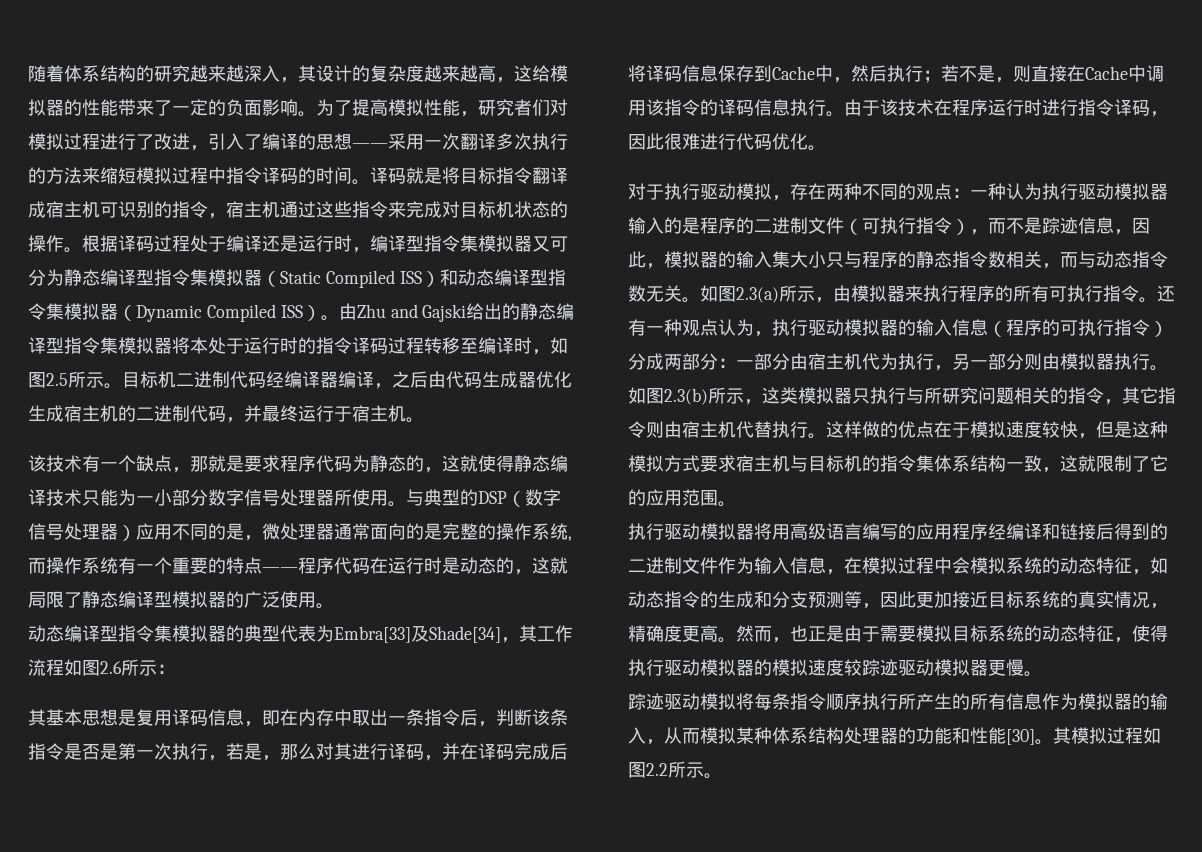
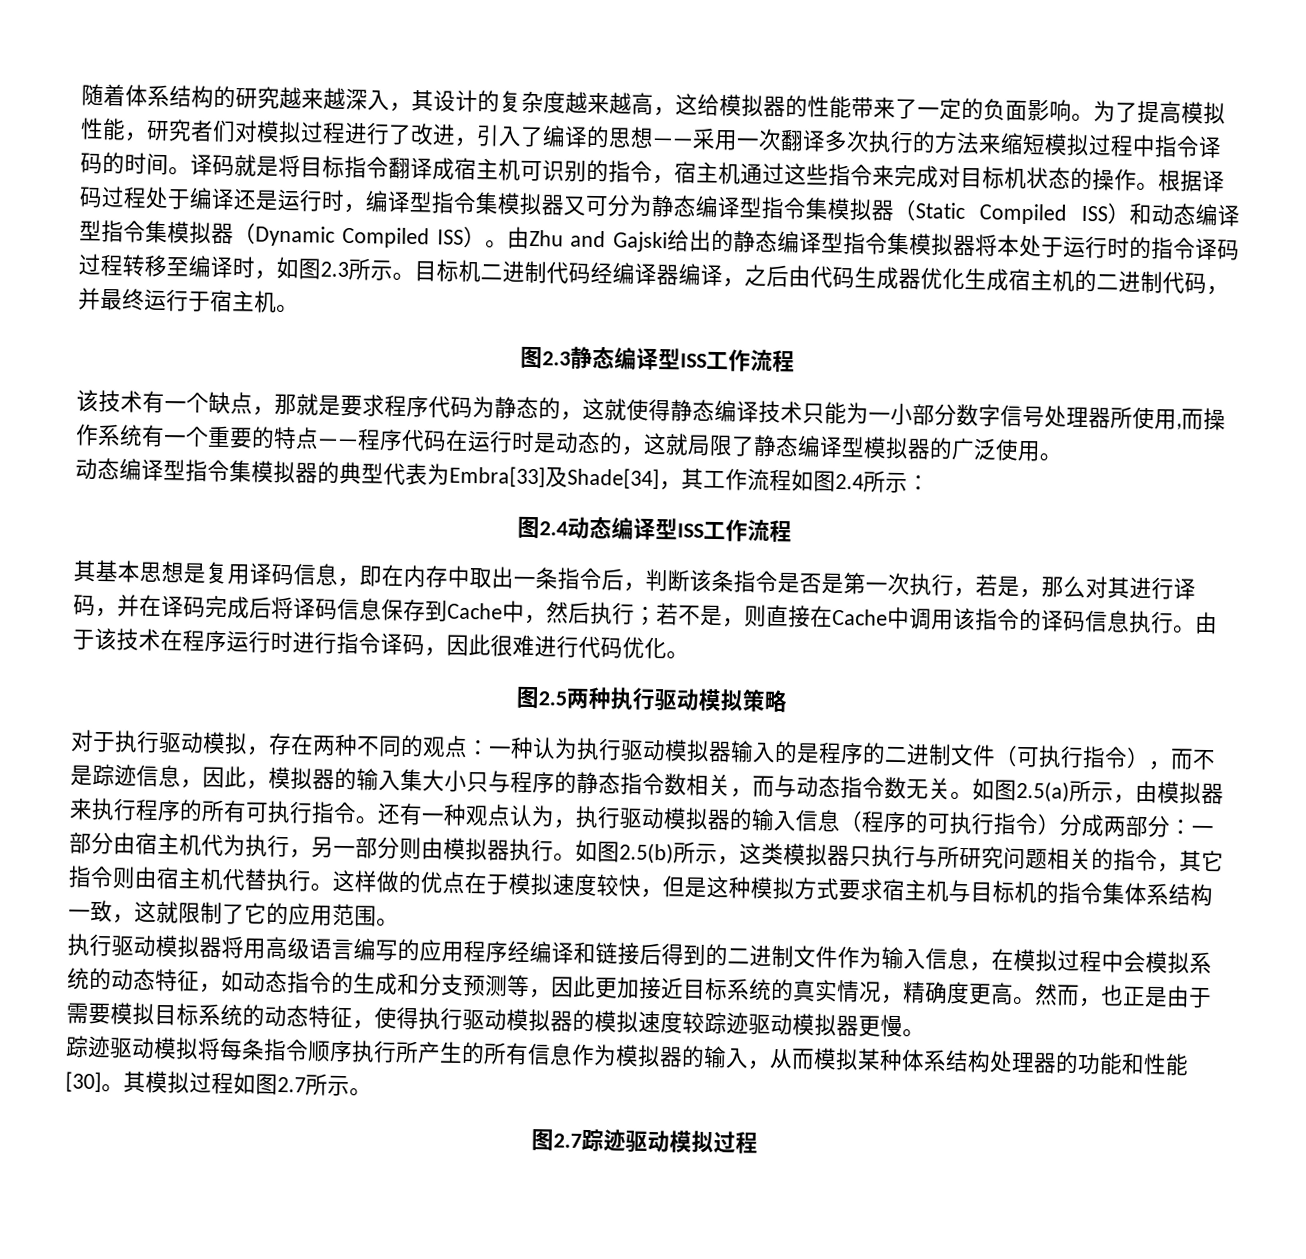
[46,373,68,386] 2.5 -> [320,261,349,278] 2.3
(424, 420) none -> [520,345,795,373] // 图2.3静态编译型ISS工作流程
[388,489,561,507] [28,523,568,541] 。与典型的DSP（数字信号处理器）应用不同的是，微处理器通常面向的是完整的操作系统 -> (1177, 419) none
[100,661,122,674] 2.6 -> [835,473,864,490] 2.4
(175, 669) none -> [517,515,792,543] // 图2.4动态编译型ISS工作流程
(826, 148) none -> [516,686,788,713] // 图2.5两种执行驱动模拟策略
[736,287,779,303] 2.3(a) -> [1016,780,1070,803] 2.5(a)
[664,388,708,405] 2.3(b) -> [619,842,674,865] 2.5(b)
[646,761,722,779] 2.2所示。 -> [277,1073,372,1097] [531,1128,758,1154] 2.7所示。 // 图2.7踪迹驱动模拟过程

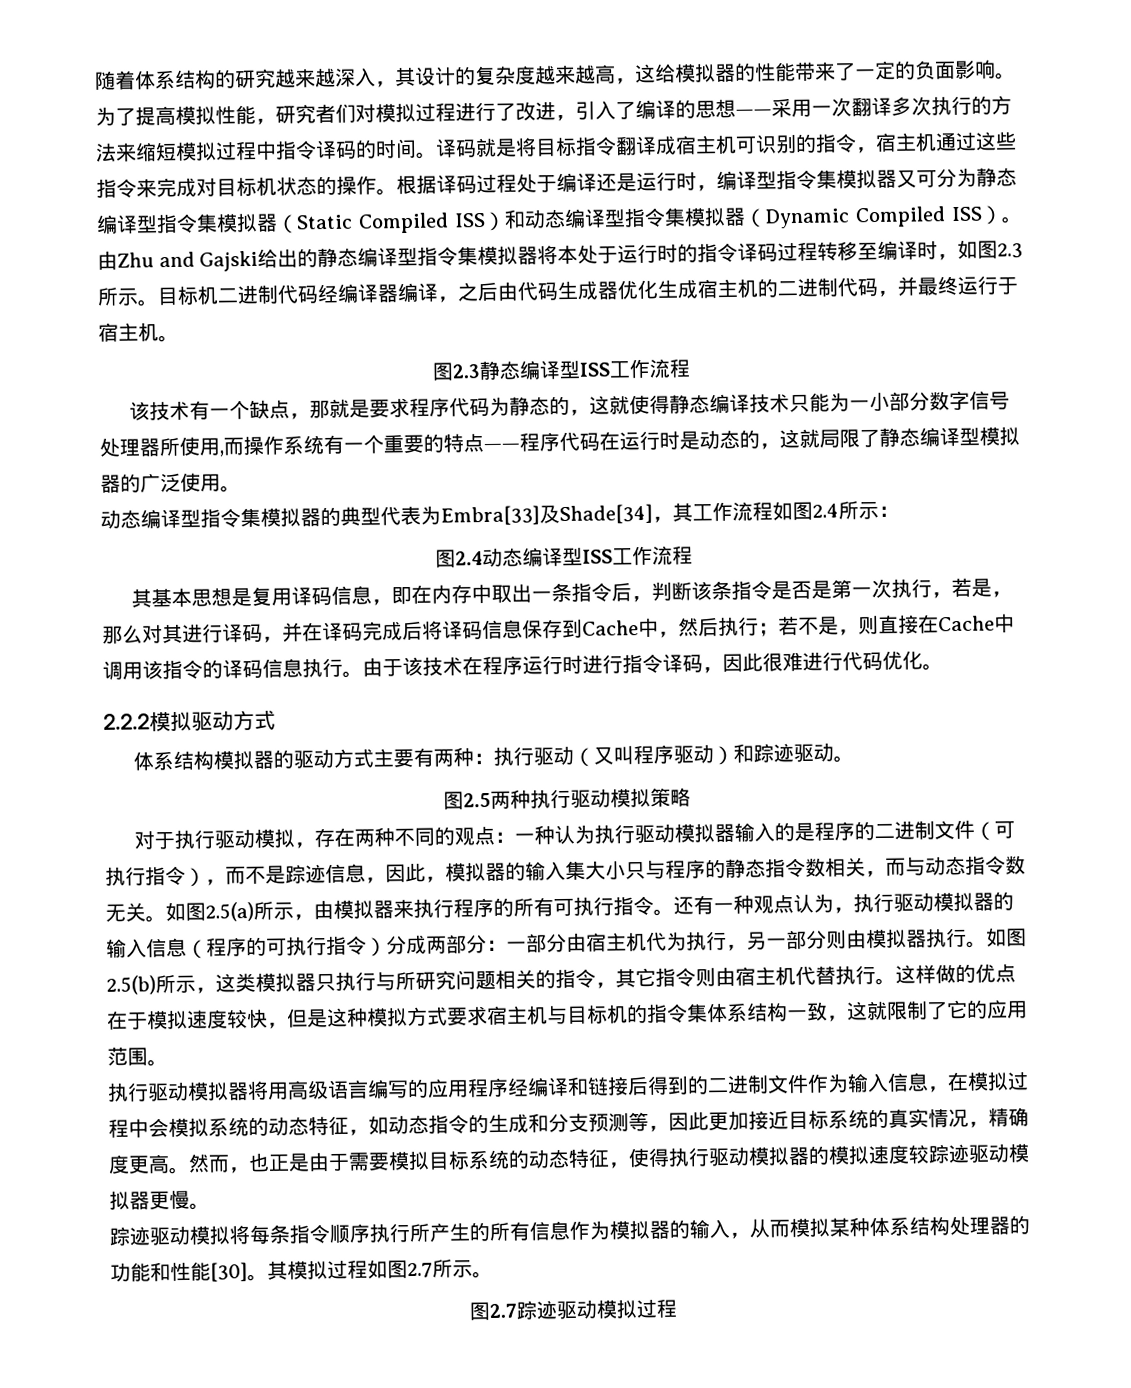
(689, 655) none -> [103,709,276,732] [132,742,854,771] // 2.2.2模拟驱动方式 // 体系结构模拟器的驱动方式主要有两种：执行驱动（又叫程序驱动）和踪迹驱动。

